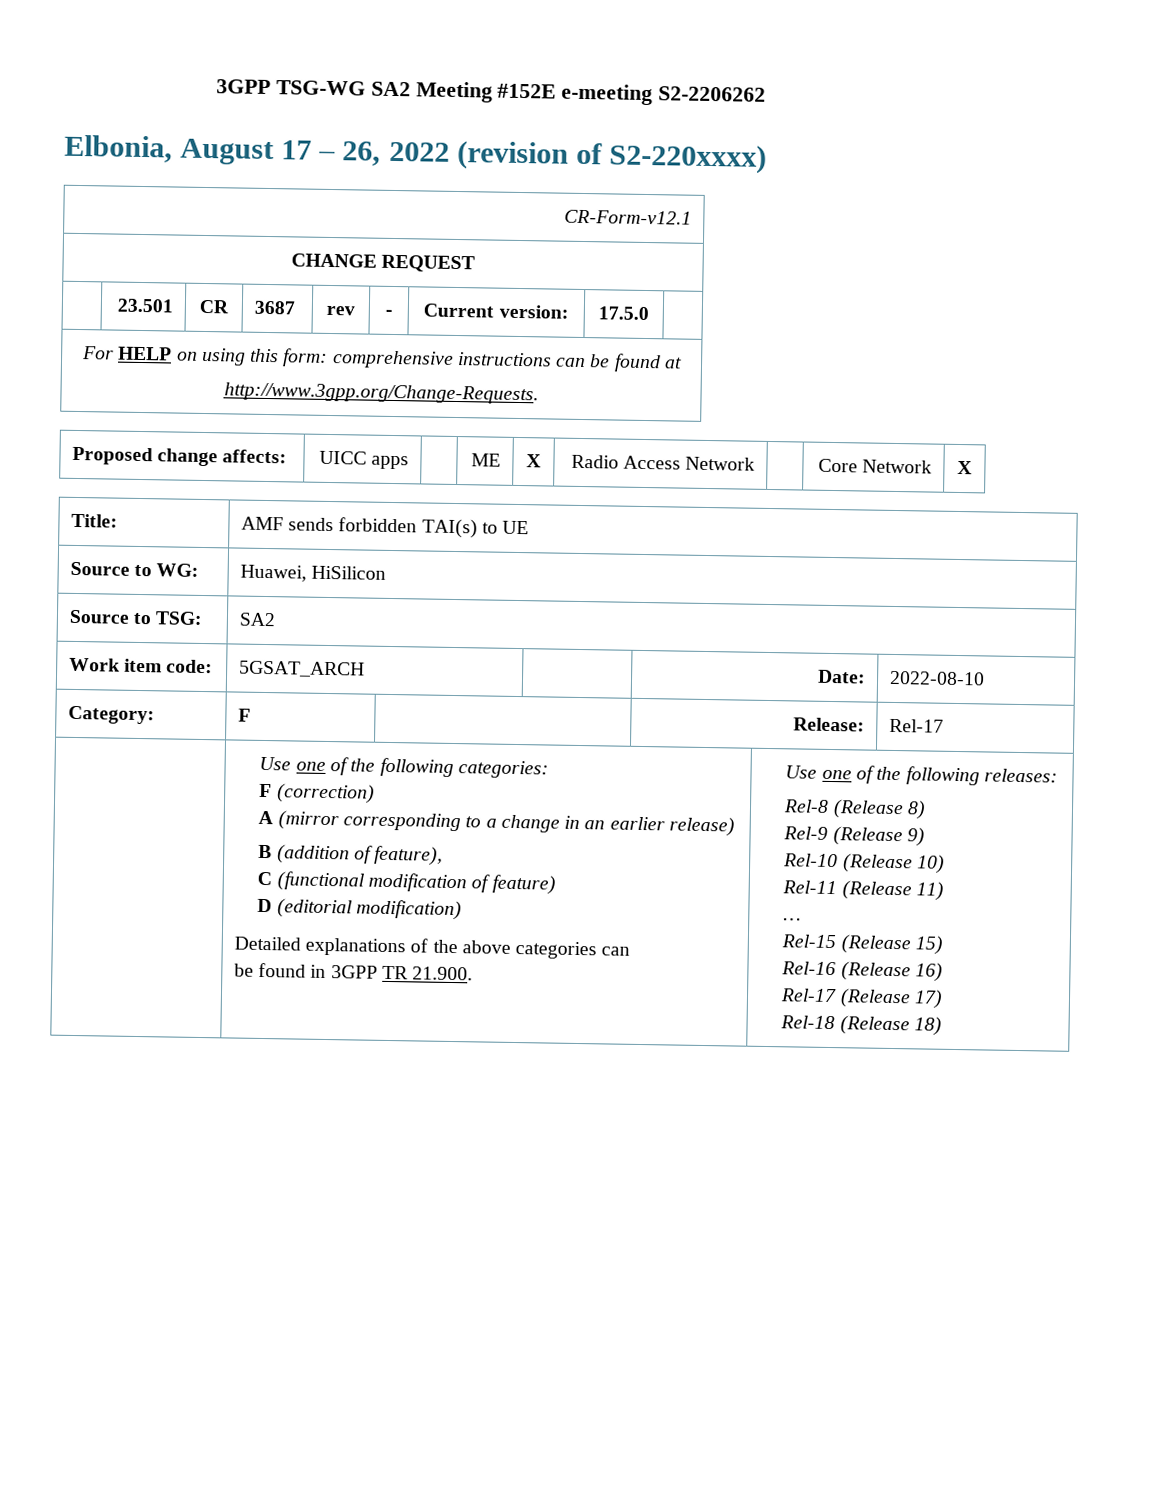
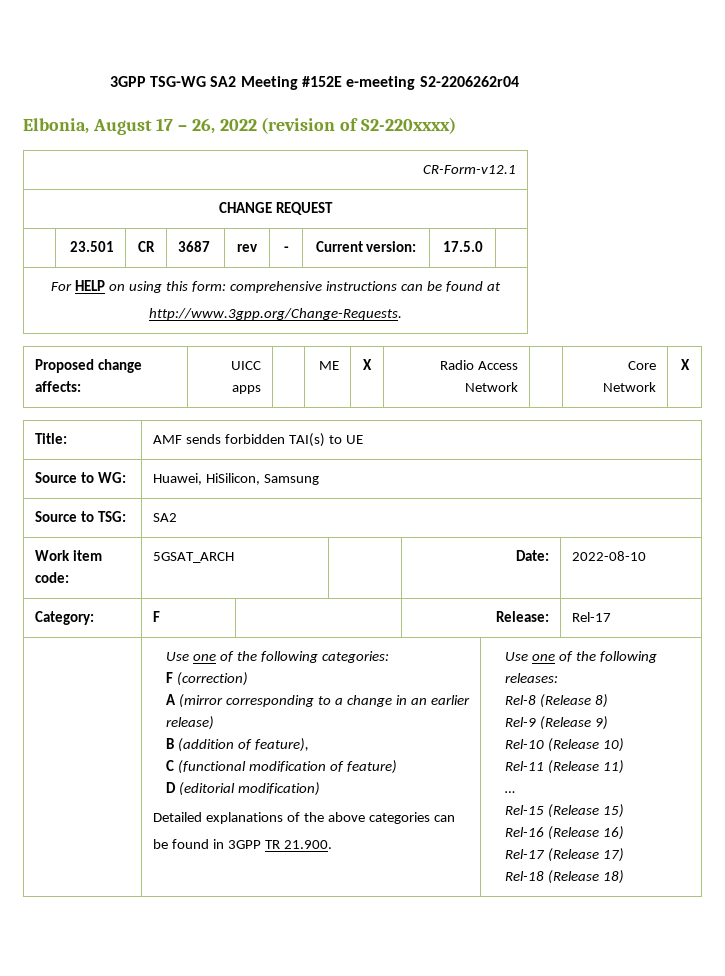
[658,86,767,102] S2-2206262 -> [419,76,519,87] S2-2206262r04
[311,565,387,580] HiSilicon -> [206,473,320,485] HiSilicon, Samsung

